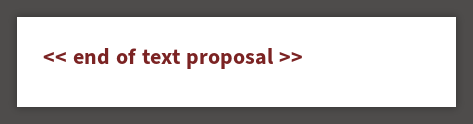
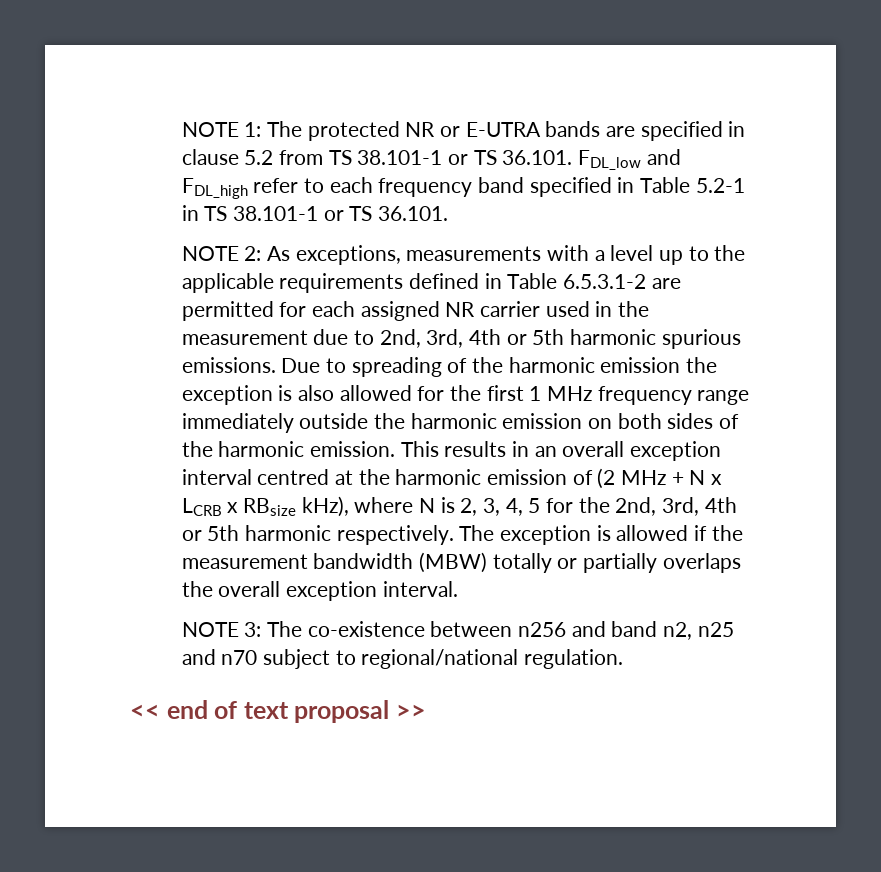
(43, 57) none -> [181,121,746,141] [181,149,681,170] [181,177,745,199] [181,205,449,221] [181,245,746,265] [181,273,681,293] [181,301,650,321] [181,329,741,349] [181,357,718,377] [181,385,750,405] [181,413,740,433] [181,441,722,461] [181,468,723,489] [181,496,737,517] [181,525,743,545] [181,552,741,573] [181,581,458,601] [181,621,734,640] [181,649,624,669] NOTE 1: The protected NR or E-UTRA bands are specified in clause 5.2 from TS 38.101-1 or TS 36.101. FDL_low and FDL_high refer to each frequency band specified in Table 5.2-1 in TS 38.101-1 or TS 36.101. // NOTE 2: As exceptions, measurements with a level up to the applicable requirements defined in Table 6.5.3.1-2 are permitted for each assigned NR carrier used in the measurement due to 2nd, 3rd, 4th or 5th harmonic spurious emissions. Due to spreading of the harmonic emission the exception is also allowed for the first 1 MHz frequency range immediately outside the harmonic emission on both sides of the harmonic emission. This results in an overall exception interval centred at the harmonic emission of (2 MHz + N x LCRB x RBsize kHz), where N is 2, 3, 4, 5 for the 2nd, 3rd, 4th or 5th harmonic respectively. The exception is allowed if the measurement bandwidth (MBW) totally or partially overlaps the overall exception interval. // NOTE 3: The co-existence between n256 and band n2, n25 and n70 subject to regional/national regulation. //

